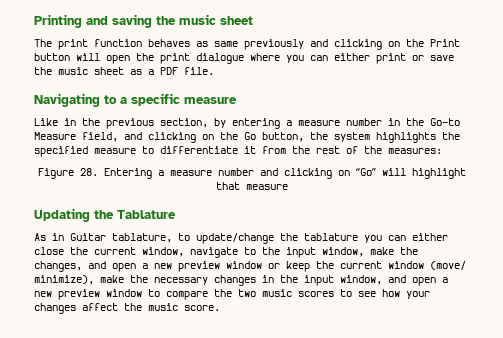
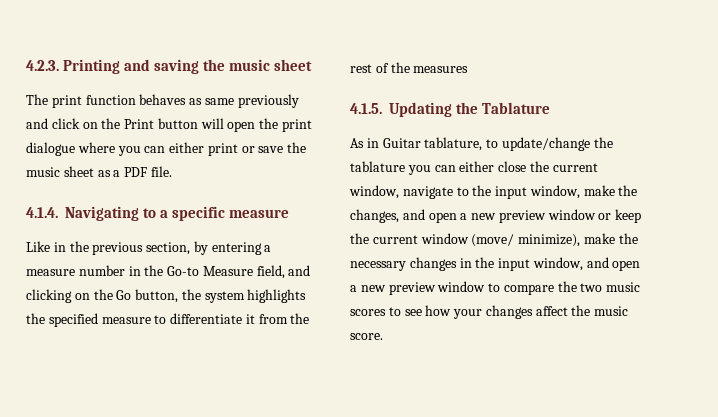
(34, 21) none -> [26,60,59,71] 4.2.3.
[334,39,382,50] clicking -> [51,118,80,129] click
(214, 71) none -> [26,207,58,218] 4.1.4.
[388,148,442,154] [37,168,466,179] [215,182,288,190] measures: // Figure 28. Entering a measure number and clicking on “Go” will highlight that measure // -> [413,66,469,73] [350,103,382,114] measures // 4.1.5.

